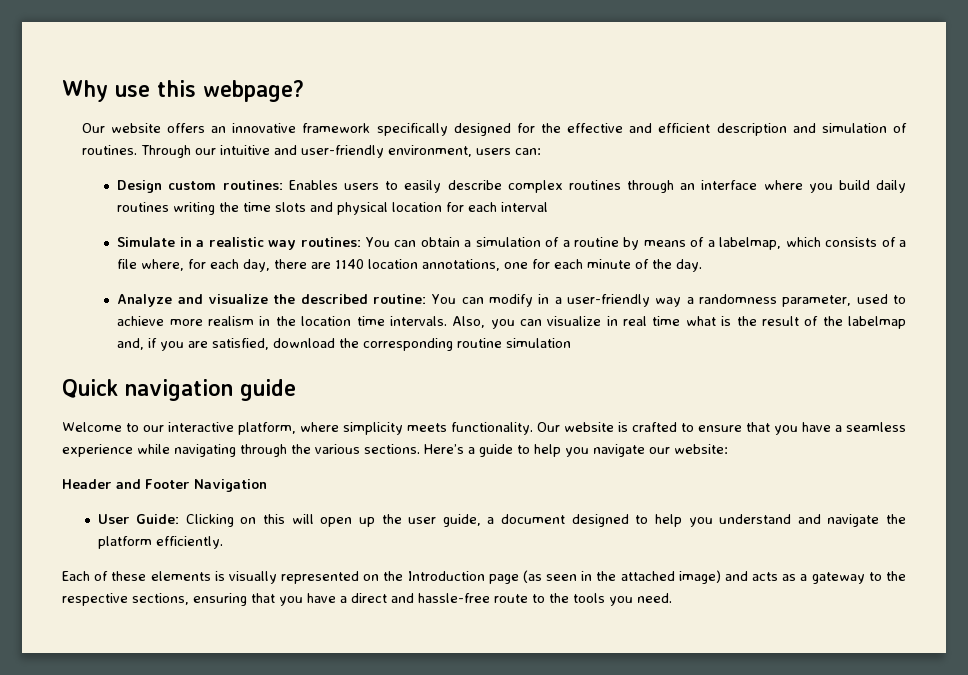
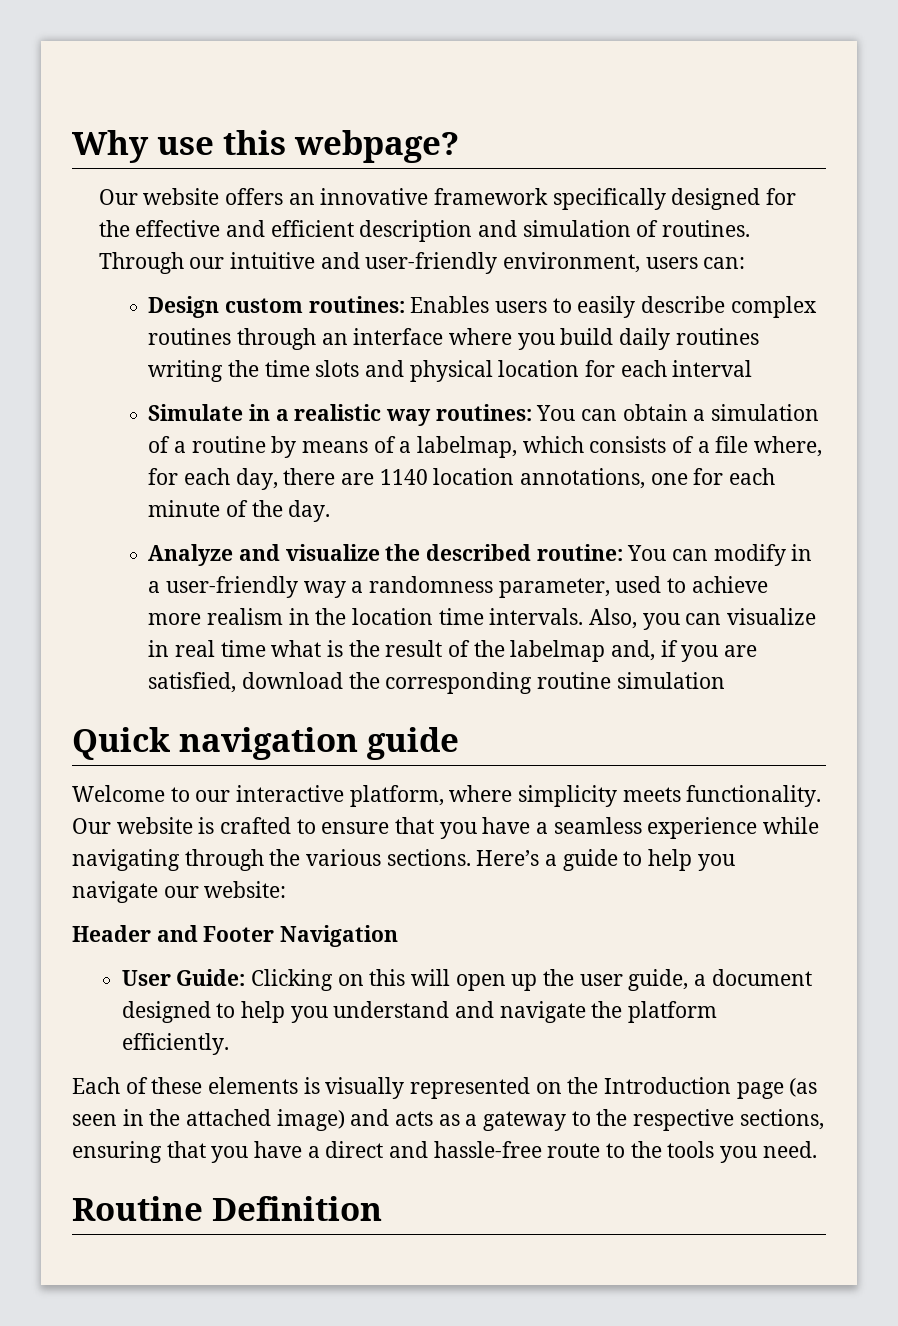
(672, 598) none -> [72,1196,382,1221] // Routine Definition

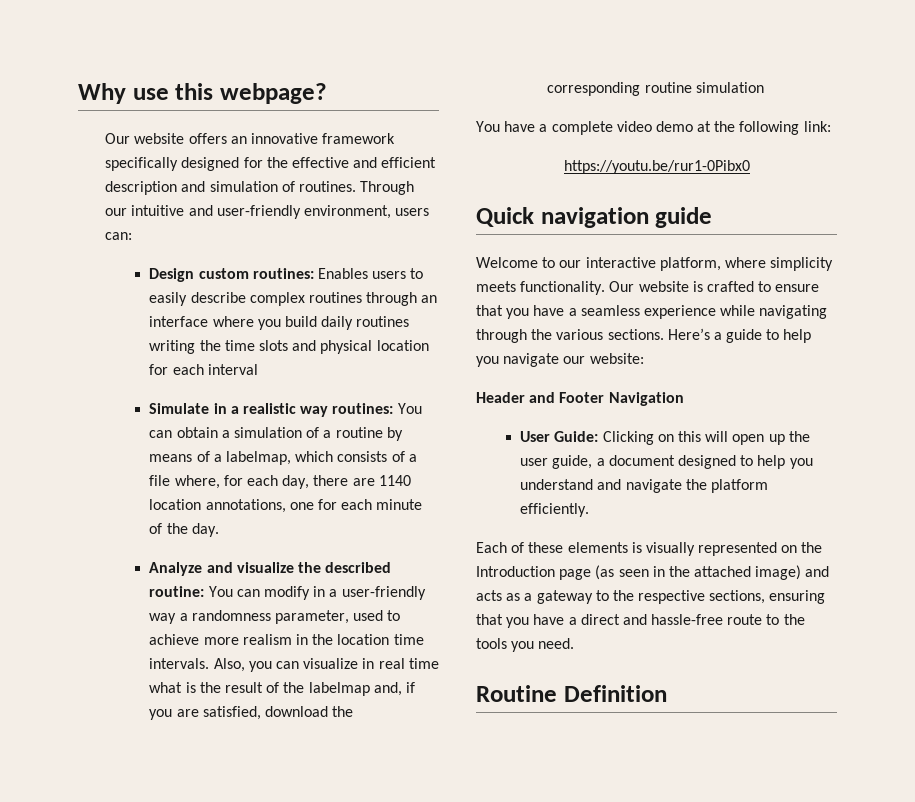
(725, 680) none -> [476,121,831,135] [563,160,750,174] // You have a complete video demo at the following link: // https://youtu.be/rur1-0Pibx0

